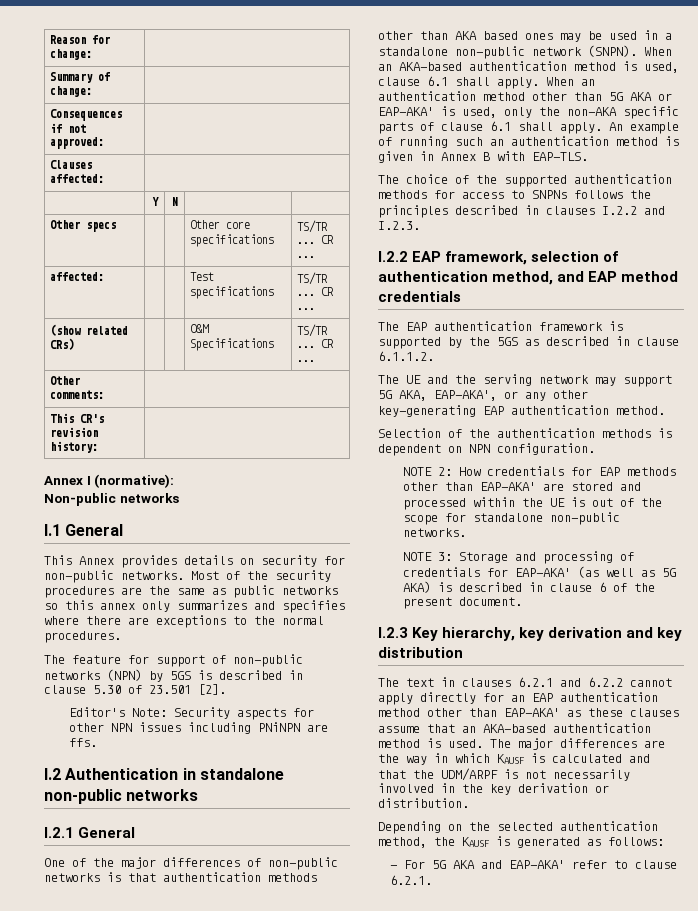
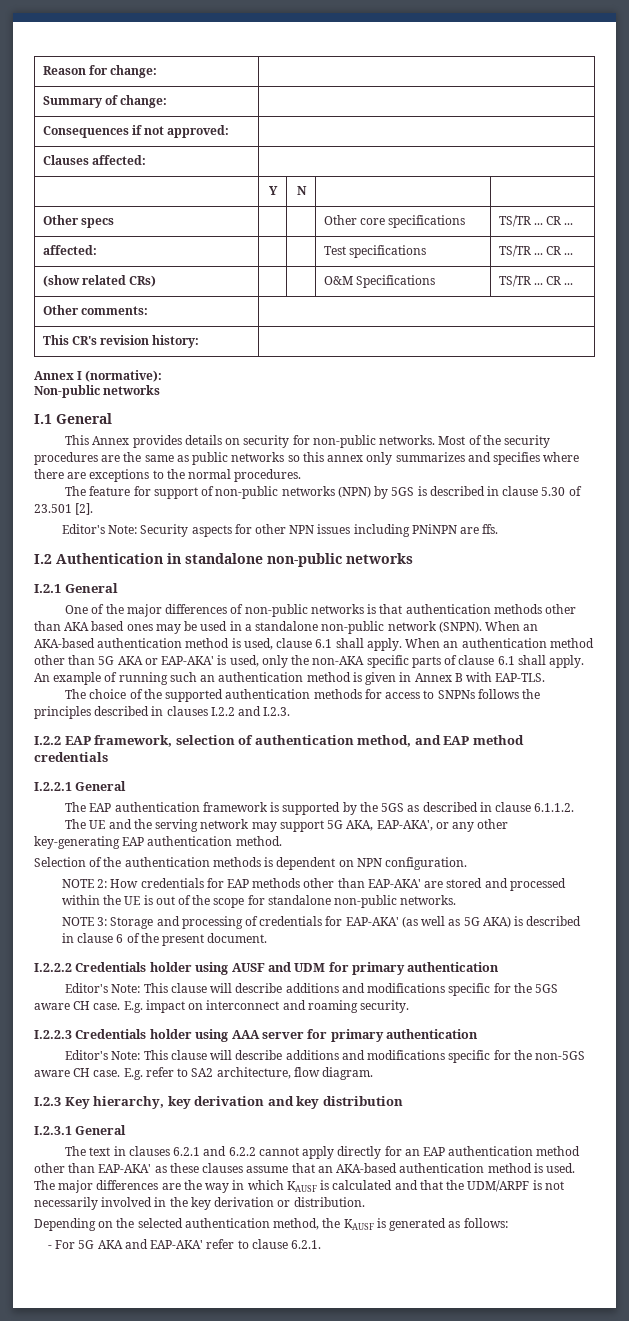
(461, 296) none -> [34,781,127,791] // I.2.2.1 General
(522, 601) none -> [34,962,500,975] [65,983,558,996] [34,1000,410,1013] [34,1029,478,1042] [65,1050,585,1063] [34,1067,374,1080] // I.2.2.2 Credentials holder using AUSF and UDM for primary authentication // Editor's Note: This clause will describe additions and modifications specific for the 5GS aware CH case. E.g. impact on interconnect and roaming security. // I.2.2.3 Credentials holder using AAA server for primary authentication // Editor's Note: This clause will describe additions and modifications specific for the non-5GS aware CH case. E.g. refer to SA2 architecture, flow diagram.
(463, 652) none -> [34,1125,127,1135] // I.2.3.1 General

